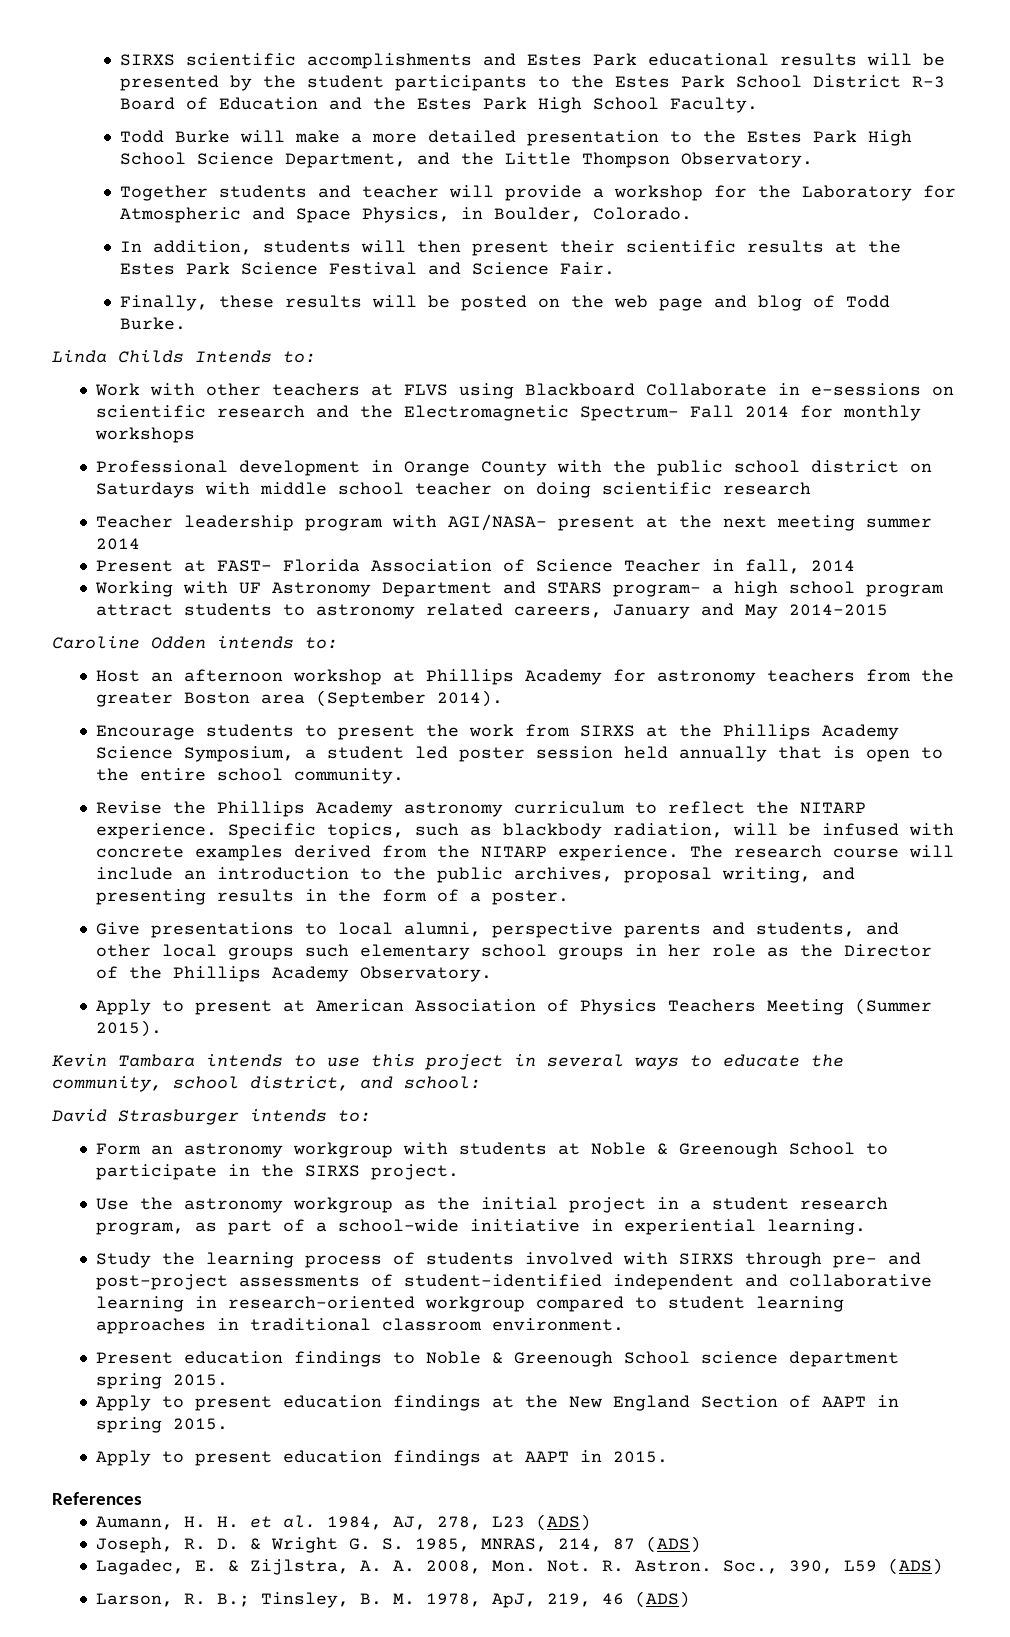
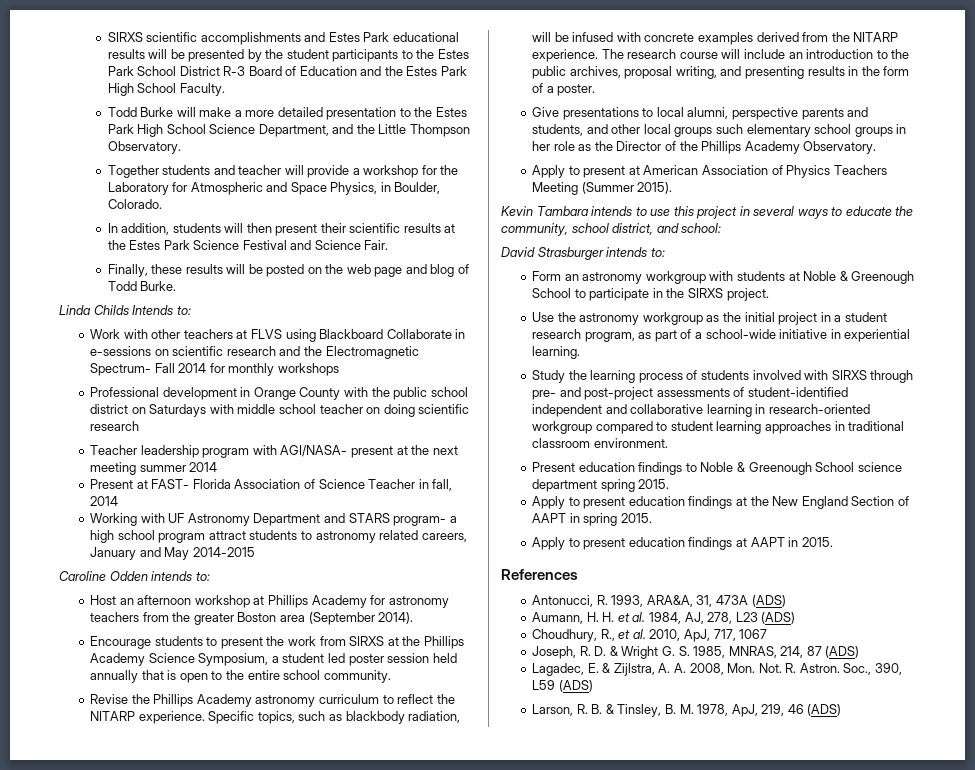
(142, 1498) none -> [532,595,786,607] // Antonucci, R. 1993, ARA&A, 31, 473A (ADS)
(591, 1522) none -> [532,629,768,642] // Choudhury, R., et al. 2010, ApJ, 717, 1067
[216,1593,250,1607] B.; -> [591,704,614,714] B. &

